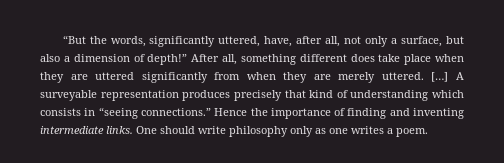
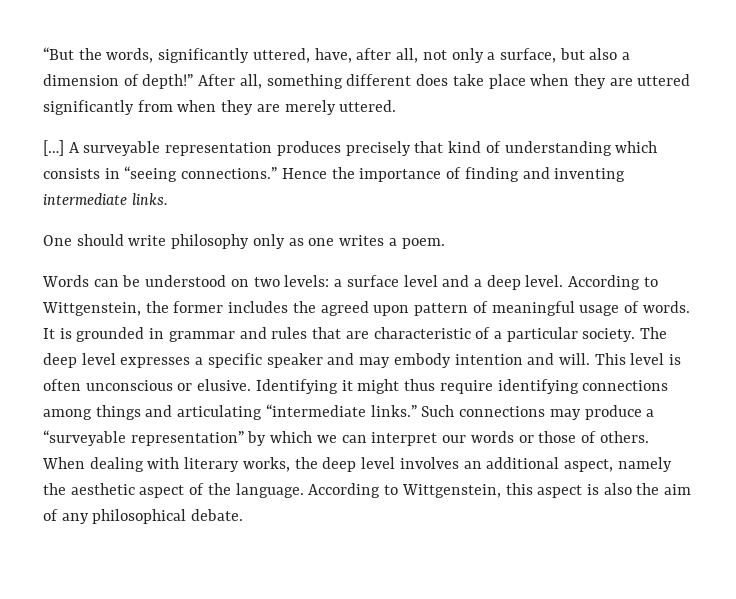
(424, 76) none -> (397, 106) //
(133, 130) none -> (168, 199) //
(428, 132) none -> [42,275,658,290] [42,301,690,316] [43,327,668,342] [43,353,682,368] [43,379,669,394] [43,404,655,420] [43,430,649,446] [42,457,672,472] [43,483,692,498] [43,509,244,524] // Words can be understood on two levels: a surface level and a deep level. According to Wittgenstein, the former includes the agreed upon pattern of meaningful usage of words. It is grounded in grammar and rules that are characteristic of a particular society. The deep level expresses a specific speaker and may embody intention and will. This level is often unconscious or elusive. Identifying it might thus require identifying connections among things and articulating “intermediate links.” Such connections may produce a “surveyable representation” by which we can interpret our words or those of others. When dealing with literary works, the deep level involves an additional aspect, namely the aesthetic aspect of the language. According to Wittgenstein, this aspect is also the aim of any philosophical debate.

